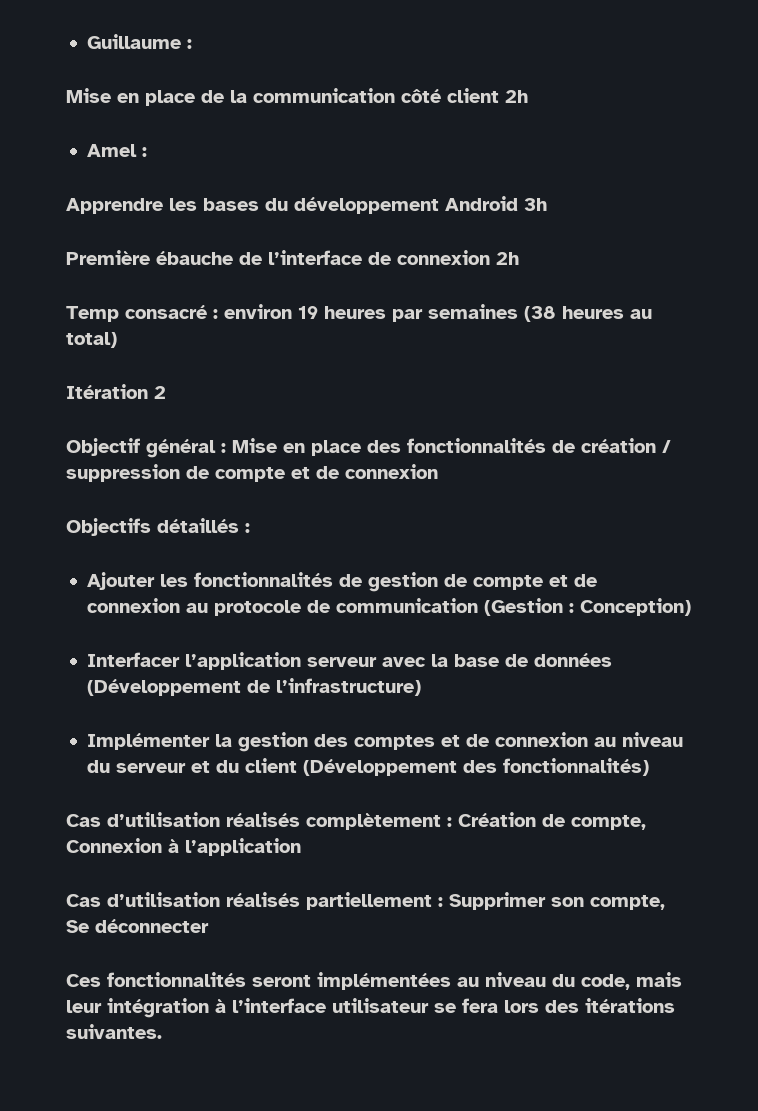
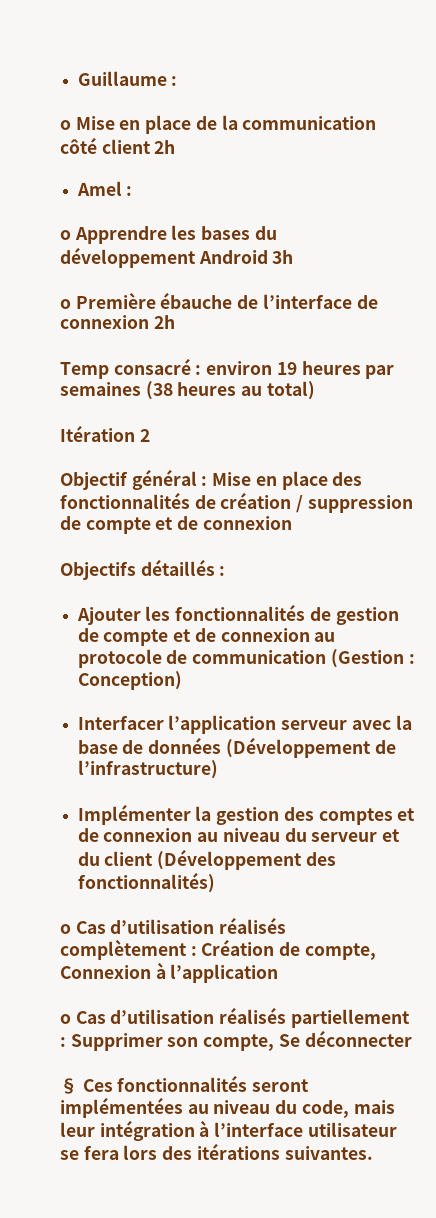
(192, 44) none -> [60,120,71,130] o
(147, 152) none -> [60,230,71,240] o
(547, 204) none -> [60,299,71,309] o
(649, 767) none -> [60,924,71,934] o
(301, 847) none -> [60,1014,71,1024] o
(209, 926) none -> [60,1078,78,1094] §

